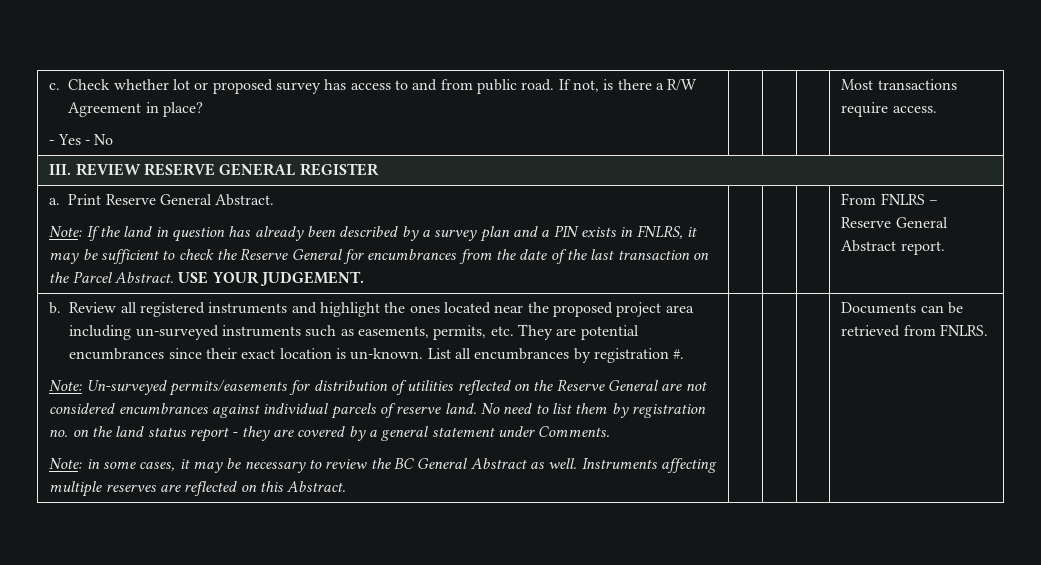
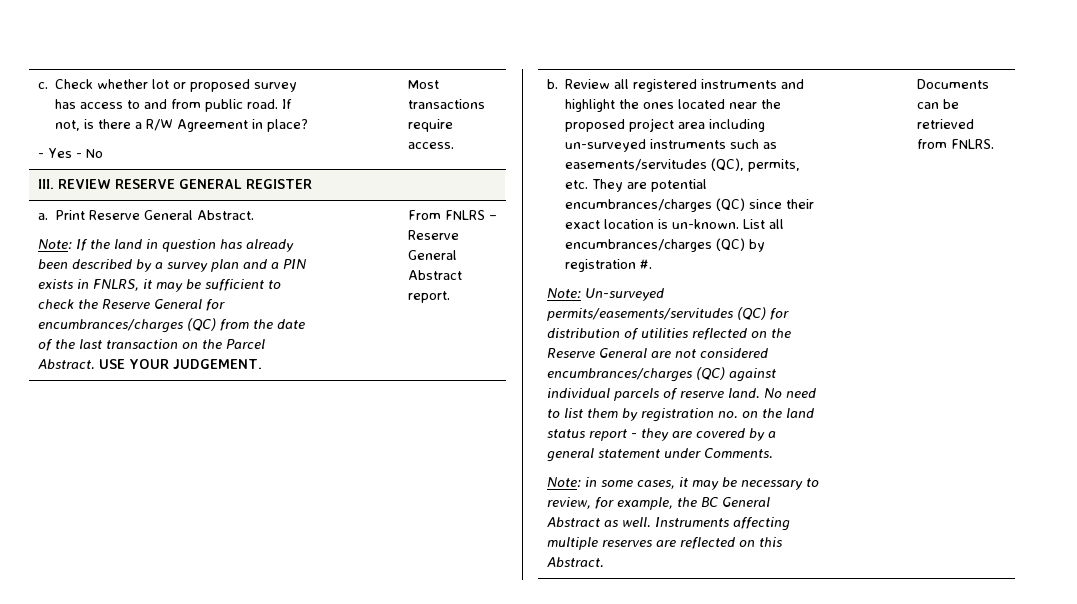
[367,249,458,260] encumbrances -> [37,318,216,333] encumbrances/charges (QC)
[358,326,430,338] easements, -> [565,158,745,171] easements/servitudes (QC),
[69,348,165,360] encumbrances -> [565,198,746,212] encumbrances/charges (QC)
[474,348,570,360] encumbrances -> [565,238,746,252] encumbrances/charges (QC)
[169,379,289,396] permits/easements -> [546,307,766,321] permits/easements/servitudes (QC)
[118,403,209,414] encumbrances -> [546,367,725,382] encumbrances/charges (QC)
[325,459,368,469] review -> [546,497,673,510] review, for example,

